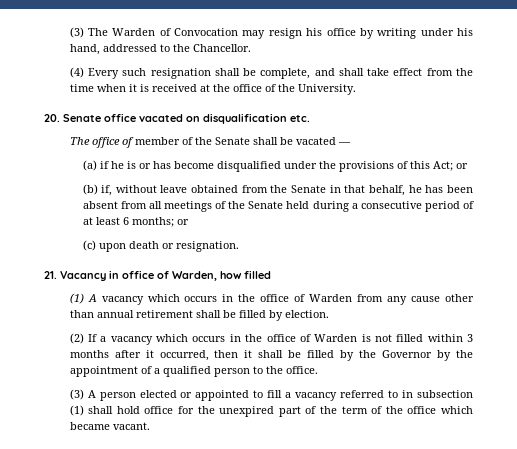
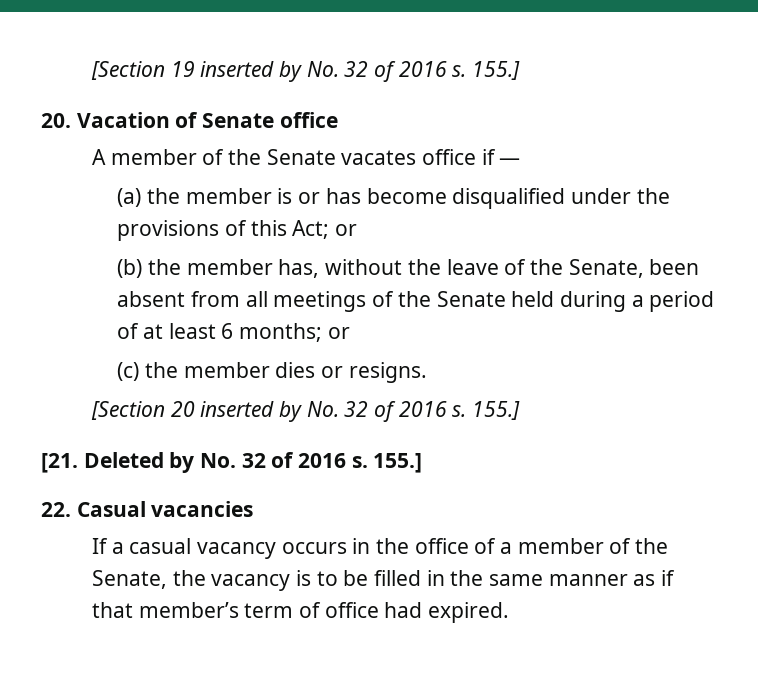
[69,27,474,39] [69,44,251,55] [69,67,473,79] [69,84,356,95] (3) The Warden of Convocation may resign his office by writing under his hand, addressed to the Chancellor. // (4) Every such resignation shall be complete, and shall take effect from the time when it is received at the office of the University. -> [90,61,521,82] [Section 19 inserted by No. 32 of 2016 s. 155.]
(60, 118) none -> [76,112,199,128] Vacation of
[139,113,310,124] [69,137,134,148] vacated on disqualification etc. // The office of -> [91,149,106,165] // A
[252,137,336,145] shall be vacated -> [341,149,496,165] vacates office if
[99,161,124,169] if he -> [147,188,272,204] the member
[101,185,444,196] if, without leave obtained from the Senate in that behalf, he has -> [148,259,644,278] the member has, without the leave of the Senate,
[360,201,422,209] consecutive -> (644, 301) none
[98,241,239,252] [44,270,271,281] [69,293,475,305] [69,310,329,321] [69,333,473,345] [69,350,474,361] [69,366,318,377] [69,389,473,401] [69,405,474,417] [69,422,150,430] upon death or resignation. // 21. Vacancy in office of Warden, how filled // (1) A vacancy which occurs in the office of Warden from any cause other than annual retirement shall be filled by election. // (2) If a vacancy which occurs in the office of Warden is not filled within 3 months after it occurred, then it shall be filled by the Governor by the appointment of a qualified person to the office. // (3) A person elected or appointed to fill a vacancy referred to in subsection (1) shall hold office for the unexpired part of the term of the office which became vacant. -> [145,362,427,383] [90,401,521,422] [41,452,423,473] [41,501,254,517] [91,538,669,559] [91,570,676,591] [91,602,510,623] the member dies or resigns. // [Section 20 inserted by No. 32 of 2016 s. 155.] // [21. Deleted by No. 32 of 2016 s. 155.] // 22. Casual vacancies // If a casual vacancy occurs in the office of a member of the Senate, the vacancy is to be filled in the same manner as if that member’s term of office had expired.

